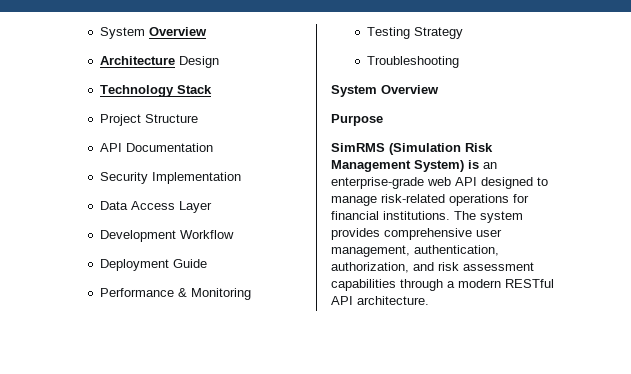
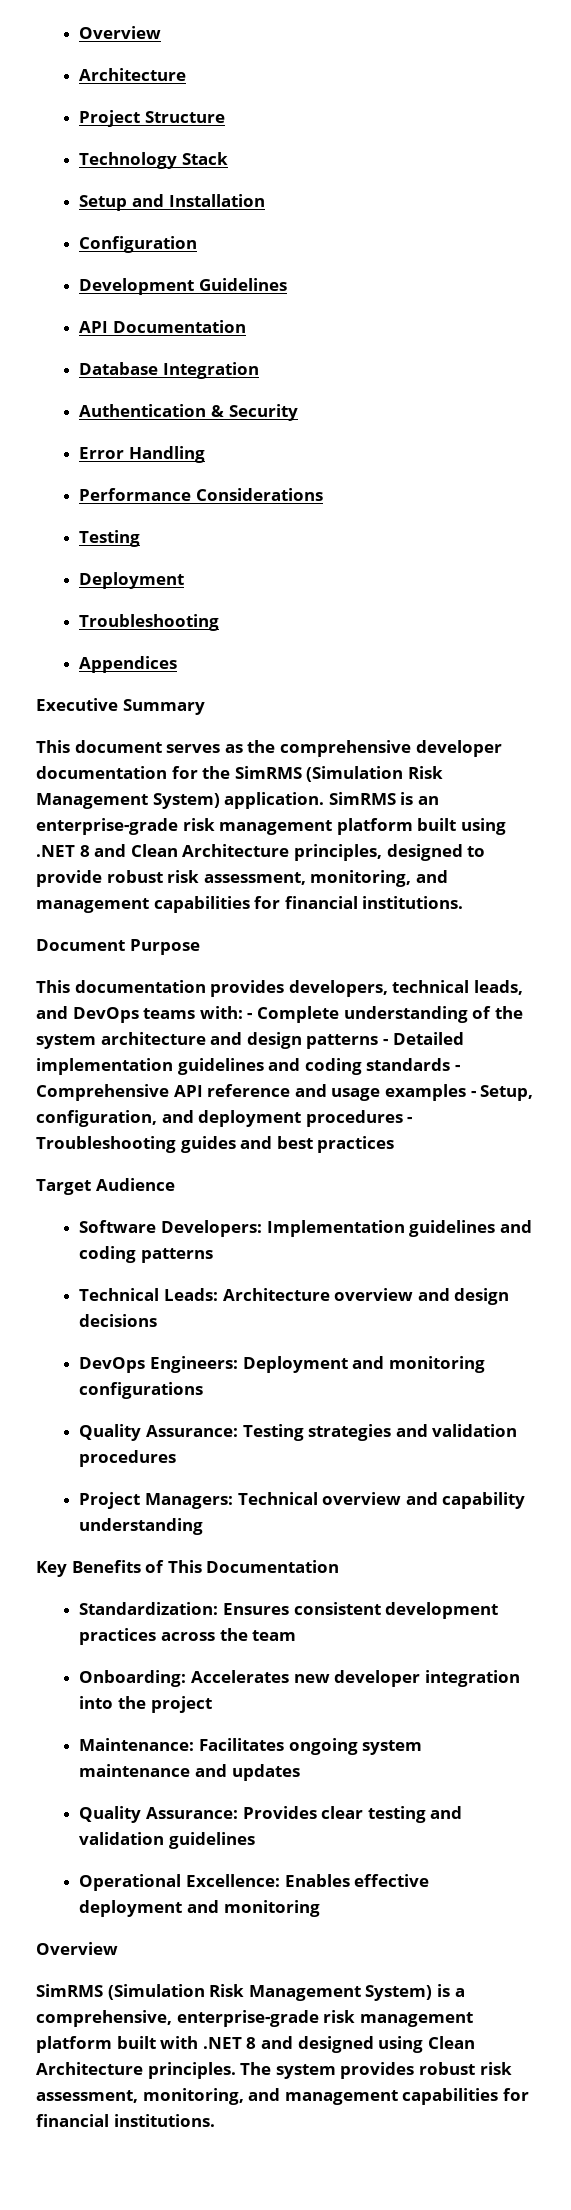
[100,27,146,39] System -> (79, 32) none
[179,56,220,68] Design -> [79,110,226,127] // Project Structure
[100,114,199,126] [100,143,214,152] [100,172,242,184] [100,201,213,213] [100,230,235,242] [100,259,208,271] [100,288,252,300] [367,27,464,39] [367,56,460,68] [331,85,439,97] [331,114,383,126] Project Structure // API Documentation // Security Implementation // Data Access Layer // Development Workflow // Deployment Guide // Performance & Monitoring // Testing Strategy // Troubleshooting // System Overview // Purpose -> [79,194,265,211] [79,236,198,253] [79,278,288,295] [79,320,247,333] [79,362,260,379] [79,404,298,421] [79,446,206,463] [79,488,324,501] [79,530,141,547] [79,572,185,589] [79,614,220,631] [79,656,178,673] [36,698,205,715] [36,740,502,757] [36,766,443,782] [36,792,439,809] [36,818,506,835] [36,844,486,861] [36,870,448,887] [36,896,464,913] [36,939,200,955] [36,980,523,997] [36,1006,523,1023] [36,1032,464,1049] [36,1058,460,1075] [36,1084,534,1101] [36,1110,413,1127] [36,1136,395,1153] [36,1178,175,1195] [79,1220,532,1237] [79,1246,214,1263] [79,1288,510,1305] [79,1314,158,1327] [79,1356,485,1373] [79,1382,204,1399] [79,1424,518,1441] [79,1450,177,1467] [79,1492,526,1509] [79,1518,204,1535] [36,1560,340,1577] [79,1602,499,1619] [79,1628,297,1645] [79,1670,520,1687] [79,1696,212,1713] [79,1738,423,1755] [79,1764,300,1781] [79,1806,463,1823] [79,1832,256,1849] [79,1874,430,1891] [79,1900,320,1917] [36,1942,118,1955] Setup and Installation // Configuration // Development Guidelines // API Documentation // Database Integration // Authentication & Security // Error Handling // Performance Considerations // Testing // Deployment // Troubleshooting // Appendices // Executive Summary // This document serves as the comprehensive developer documentation for the SimRMS (Simulation Risk Management System) application. SimRMS is an enterprise-grade risk management platform built using .NET 8 and Clean Architecture principles, designed to provide robust risk assessment, monitoring, and management capabilities for financial institutions. // Document Purpose // This documentation provides developers, technical leads, and DevOps teams with: - Complete understanding of the system architecture and design patterns - Detailed implementation guidelines and coding standards - Comprehensive API reference and usage examples - Setup, configuration, and deployment procedures - Troubleshooting guides and best practices // Target Audience // Software Developers: Implementation guidelines and coding patterns // Technical Leads: Architecture overview and design decisions // DevOps Engineers: Deployment and monitoring configurations // Quality Assurance: Testing strategies and validation procedures // Project Managers: Technical overview and capability understanding // Key Benefits of This Documentation // Standardization: Ensures consistent development practices across the team // Onboarding: Accelerates new developer integration into the project // Maintenance: Facilitates ongoing system maintenance and updates // Quality Assurance: Provides clear testing and validation guidelines // Operational Excellence: Enables effective deployment and monitoring // Overview
[483,162,497,169] [331,177,548,189] [331,194,529,206] [331,211,523,223] [331,228,502,240] [331,245,499,257] [331,262,534,273] [331,279,554,291] [331,296,429,305] an enterprise-grade web API designed to manage risk-related operations for financial institutions. The system provides comprehensive user management, authentication, authorization, and risk assessment capabilities through a modern RESTful API architecture. -> [454,1988,465,1997] [36,2010,473,2027] [36,2036,475,2053] [36,2062,512,2079] [36,2088,529,2105] [36,2114,215,2127] a comprehensive, enterprise-grade risk management platform built with .NET 8 and designed using Clean Architecture principles. The system provides robust risk assessment, monitoring, and management capabilities for financial institutions.

